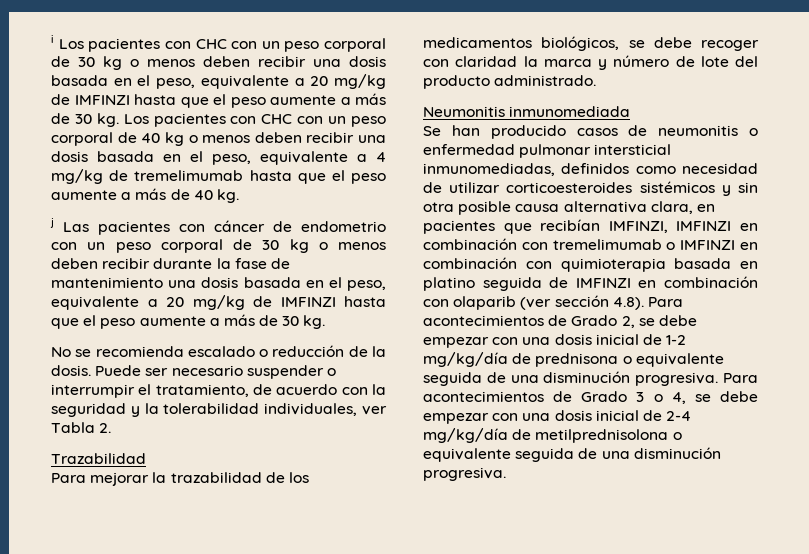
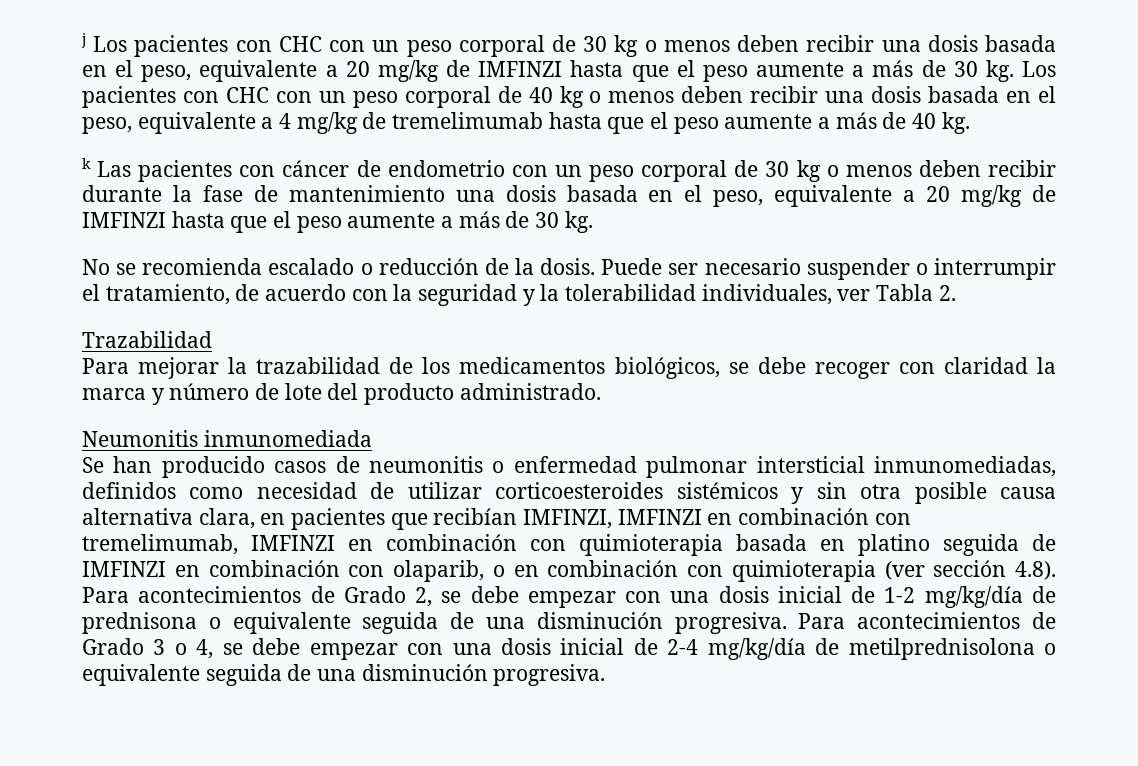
[51,35,54,43] i -> [81,33,86,48] j
[50,218,54,228] j -> [82,158,91,169] k
[552,239,676,250] tremelimumab o -> [82,534,238,555] tremelimumab,
[453,296,517,310] olaparib -> [393,560,876,582] olaparib, o en combinación con quimioterapia

